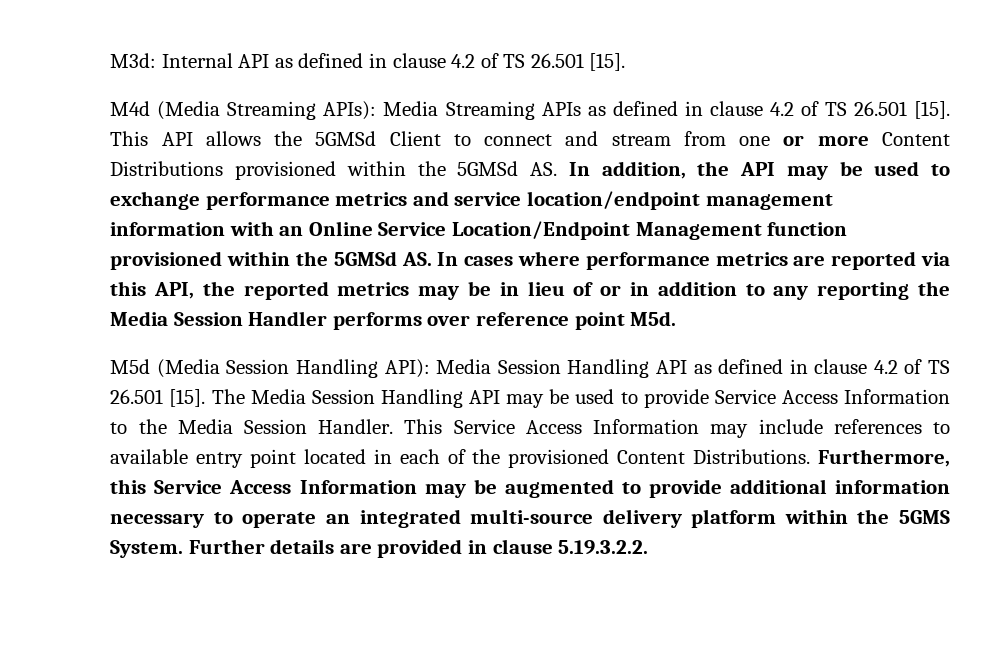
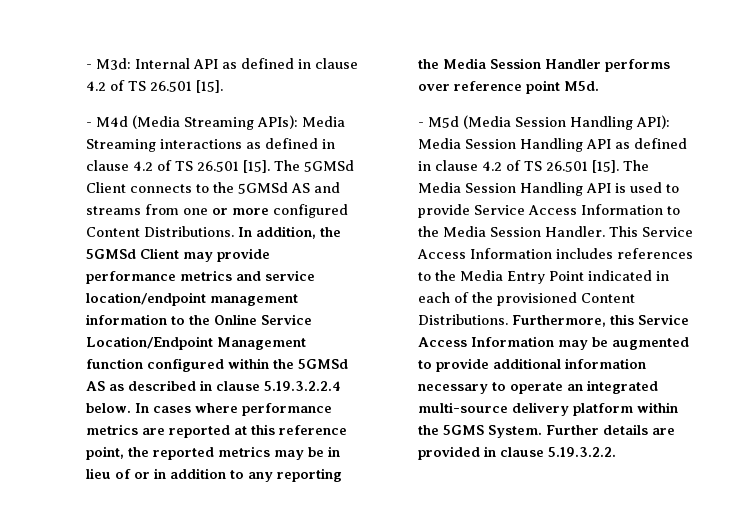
(110, 60) none -> [86,64,93,69] -
(626, 62) none -> [86,122,93,127] -
[541,101,950,119] [110,131,950,146] [110,161,950,180] [110,191,201,210] APIs as defined in clause 4.2 of TS 26.501 [15]. This API allows the 5GMSd Client to connect and stream from one or more Content Distributions provisioned within the 5GMSd AS. In addition, the API may be used to exchange -> [160,138,336,149] [86,160,355,173] [86,182,341,194] [86,204,349,218] [86,226,342,239] [86,248,271,262] interactions as defined in clause 4.2 of TS 26.501 [15]. The 5GMSd Client connects to the 5GMSd AS and streams from one or more configured Content Distributions. In addition, the 5GMSd Client may provide
[229,221,304,236] with an -> [171,315,211,325] to the
[110,251,432,270] provisioned within the 5GMSd AS. -> [147,358,349,372] [86,380,341,391] [86,403,132,413] configured within the 5GMSd AS as described in clause 5.19.3.2.2.4 below.
[921,252,951,266] [110,281,195,299] via this API, -> [234,424,348,435] [86,446,125,460] at this reference point,
(677, 318) none -> [418,122,425,127] -
[506,389,570,408] may be -> [615,183,627,193] is
[710,419,951,438] [110,449,366,468] may include references to available entry point located -> [556,248,694,259] [418,270,653,284] includes references to the Media Entry Point indicated

